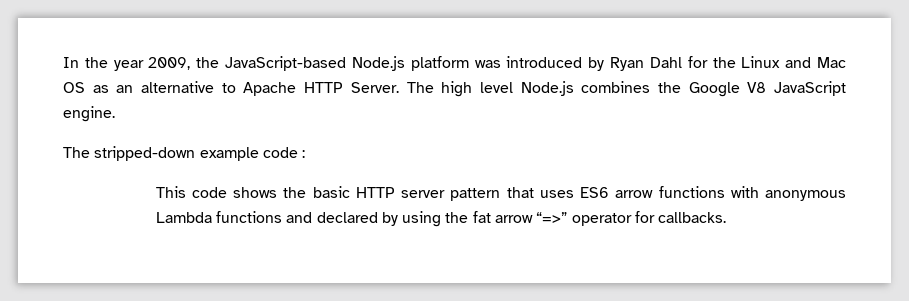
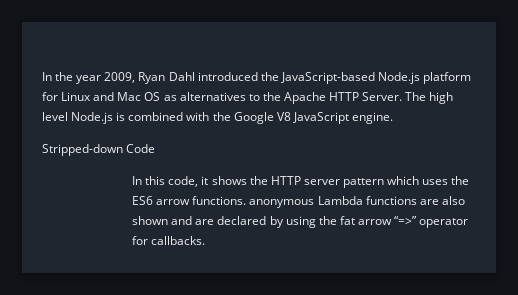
(191, 63) none -> [138,72,258,84] Ryan Dahl introduced
[474,56,736,71] was introduced by Ryan Dahl for the -> [42,92,58,101] for
[116,81,236,93] an alternative to -> [179,92,281,101] alternatives to the
[581,81,651,93] combines -> [116,112,210,121] is combined with
[63,146,306,161] [155,186,227,198] The stripped-down example code : // This code -> [42,144,156,156] [132,176,209,187] Stripped-down Code // In this code, it
[312,186,350,198] basic -> (268, 180) none
[506,186,846,201] [155,211,313,223] that uses ES6 arrow functions with anonymous Lambda functions and -> [387,176,470,185] [132,196,465,208] [132,216,215,225] which uses the ES6 arrow functions. anonymous Lambda functions are also shown and are

